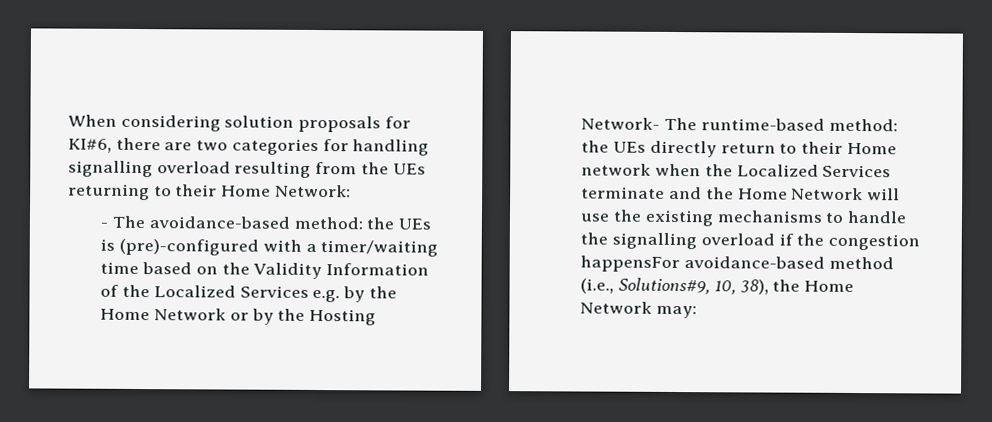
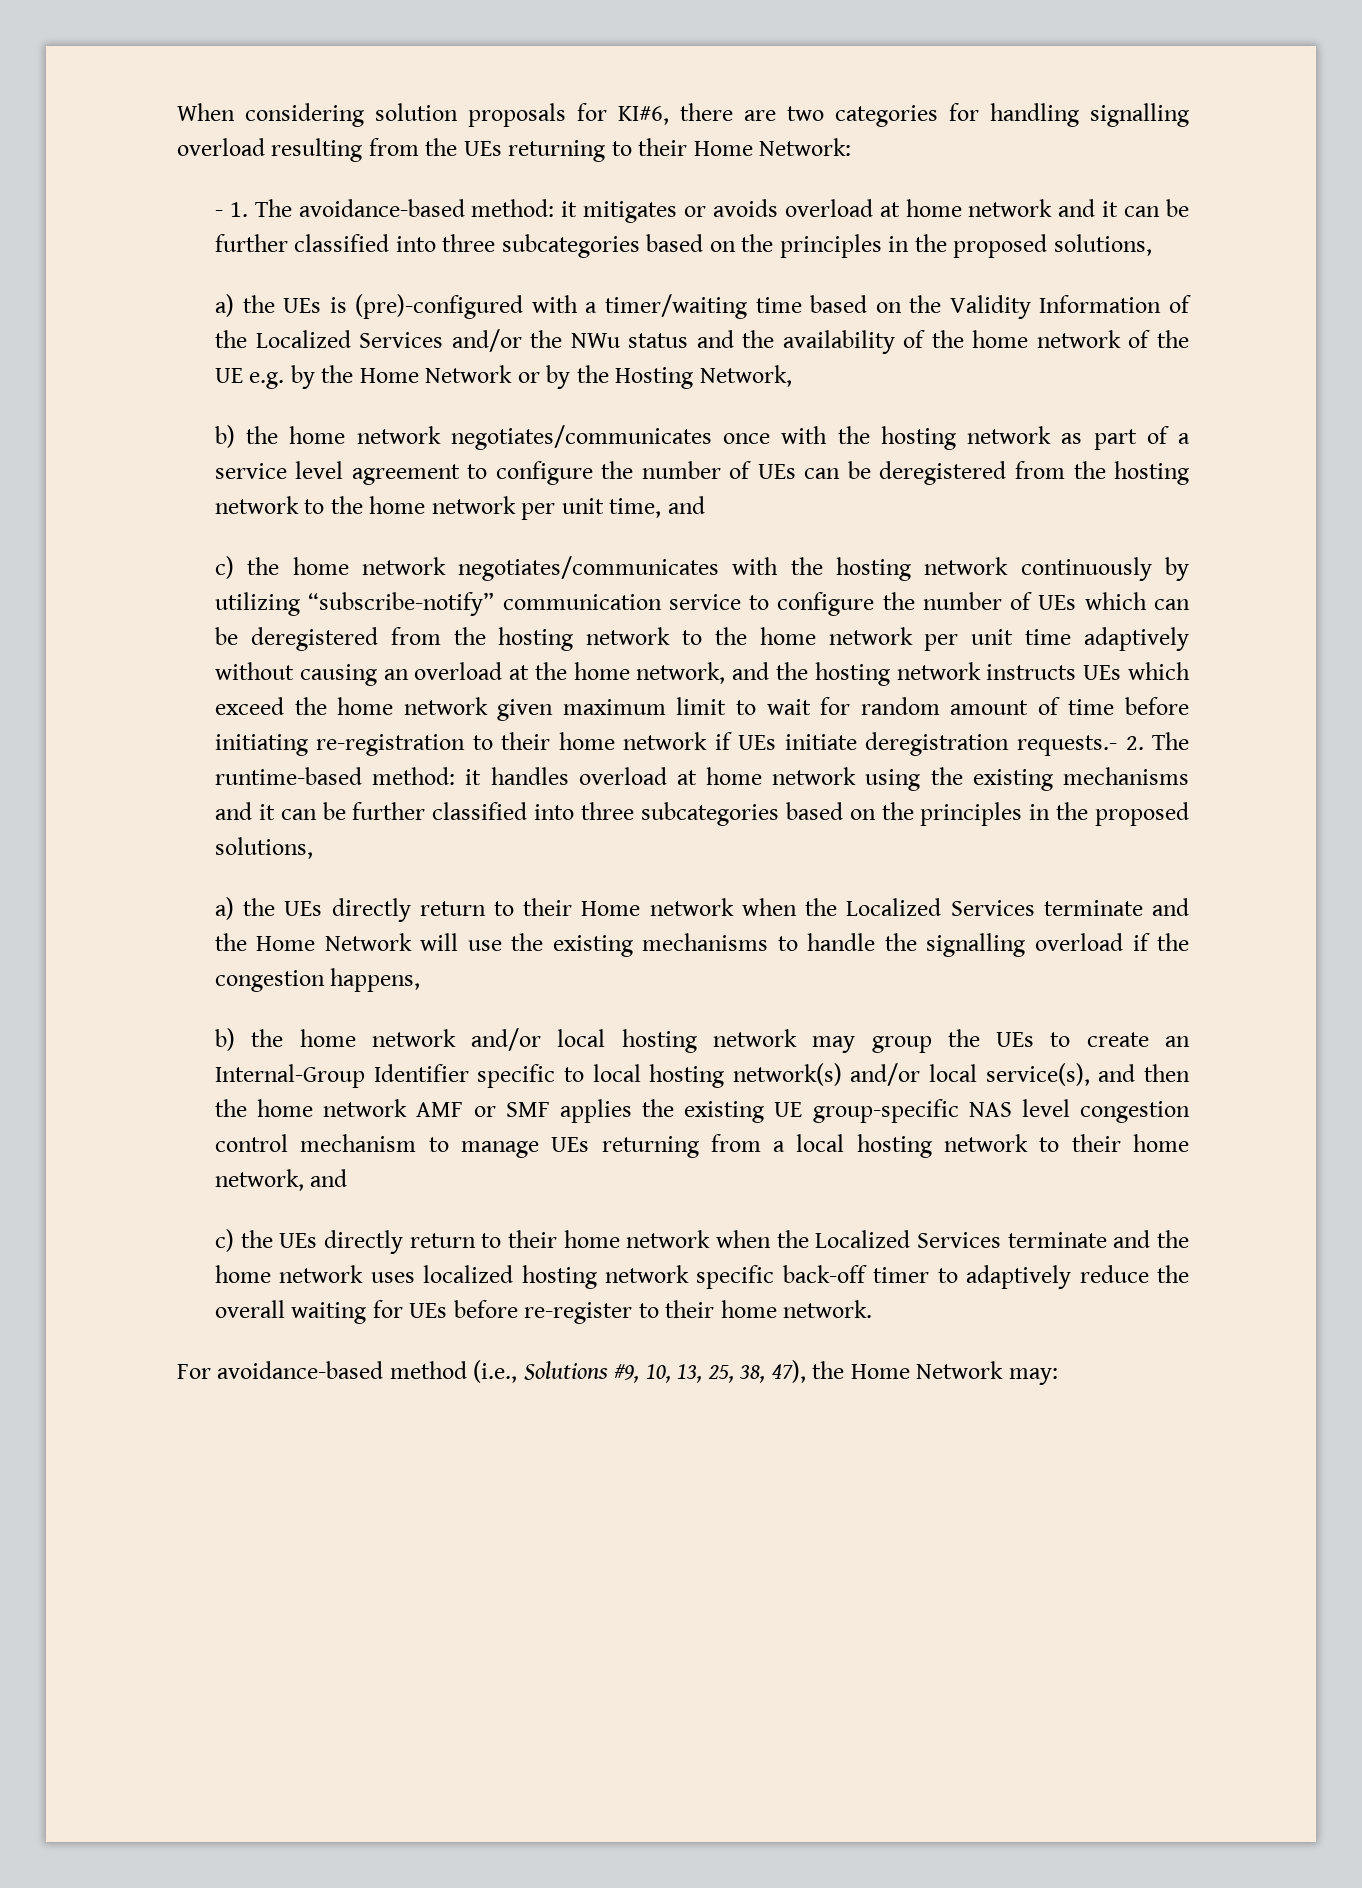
(109, 225) none -> [229,202,248,217] 1.
(363, 223) none -> [561,199,1189,223] [214,234,1152,258] [214,294,234,317] it mitigates or avoids overload at home network and it can be further classified into three subcategories based on the principles in the proposed solutions, // a)
(309, 291) none -> [451,329,1189,354] [214,368,243,383] and/or the NWu status and the availability of the home network of the UE
[581,117,898,132] Network- The runtime-based method: -> [699,365,792,387] [214,425,1191,450] [214,461,1189,485] [214,496,705,520] [214,556,1189,581] [214,592,1191,616] [214,627,1189,651] [214,662,1191,686] [214,697,1189,721] [214,732,1189,756] [214,767,1190,791] [214,802,1190,826] [214,837,313,859] [214,897,234,920] Network, // b) the home network negotiates/communicates once with the hosting network as part of a service level agreement to configure the number of UEs can be deregistered from the hosting network to the home network per unit time, and // c) the home network negotiates/communicates with the hosting network continuously by utilizing “subscribe-notify” communication service to configure the number of UEs which can be deregistered from the hosting network to the home network per unit time adaptively without causing an overload at the home network, and the hosting network instructs UEs which exceed the home network given maximum limit to wait for random amount of time before initiating re-registration to their home network if UEs initiate deregistration requests.- 2. The runtime-based method: it handles overload at home network using the existing mechanisms and it can be further classified into three subcategories based on the principles in the proposed solutions, // a)
[580,255,894,273] [580,277,769,295] happensFor avoidance-based method (i.e., Solutions#9, 10, 38), -> [330,968,421,992] [214,1028,1191,1053] [214,1063,1190,1088] [214,1099,1191,1123] [214,1134,1189,1158] [214,1169,348,1191] [214,1229,1189,1254] [214,1265,1190,1289] [214,1300,873,1324] [177,1360,806,1383] happens, // b) the home network and/or local hosting network may group the UEs to create an Internal-Group Identifier specific to local hosting network(s) and/or local service(s), and then the home network AMF or SMF applies the existing UE group-specific NAS level congestion control mechanism to manage UEs returning from a local hosting network to their home network, and // c) the UEs directly return to their home network when the Localized Services terminate and the home network uses localized hosting network specific back-off timer to adaptively reduce the overall waiting for UEs before re-register to their home network. // For avoidance-based method (i.e., Solutions #9, 10, 13, 25, 38, 47),

